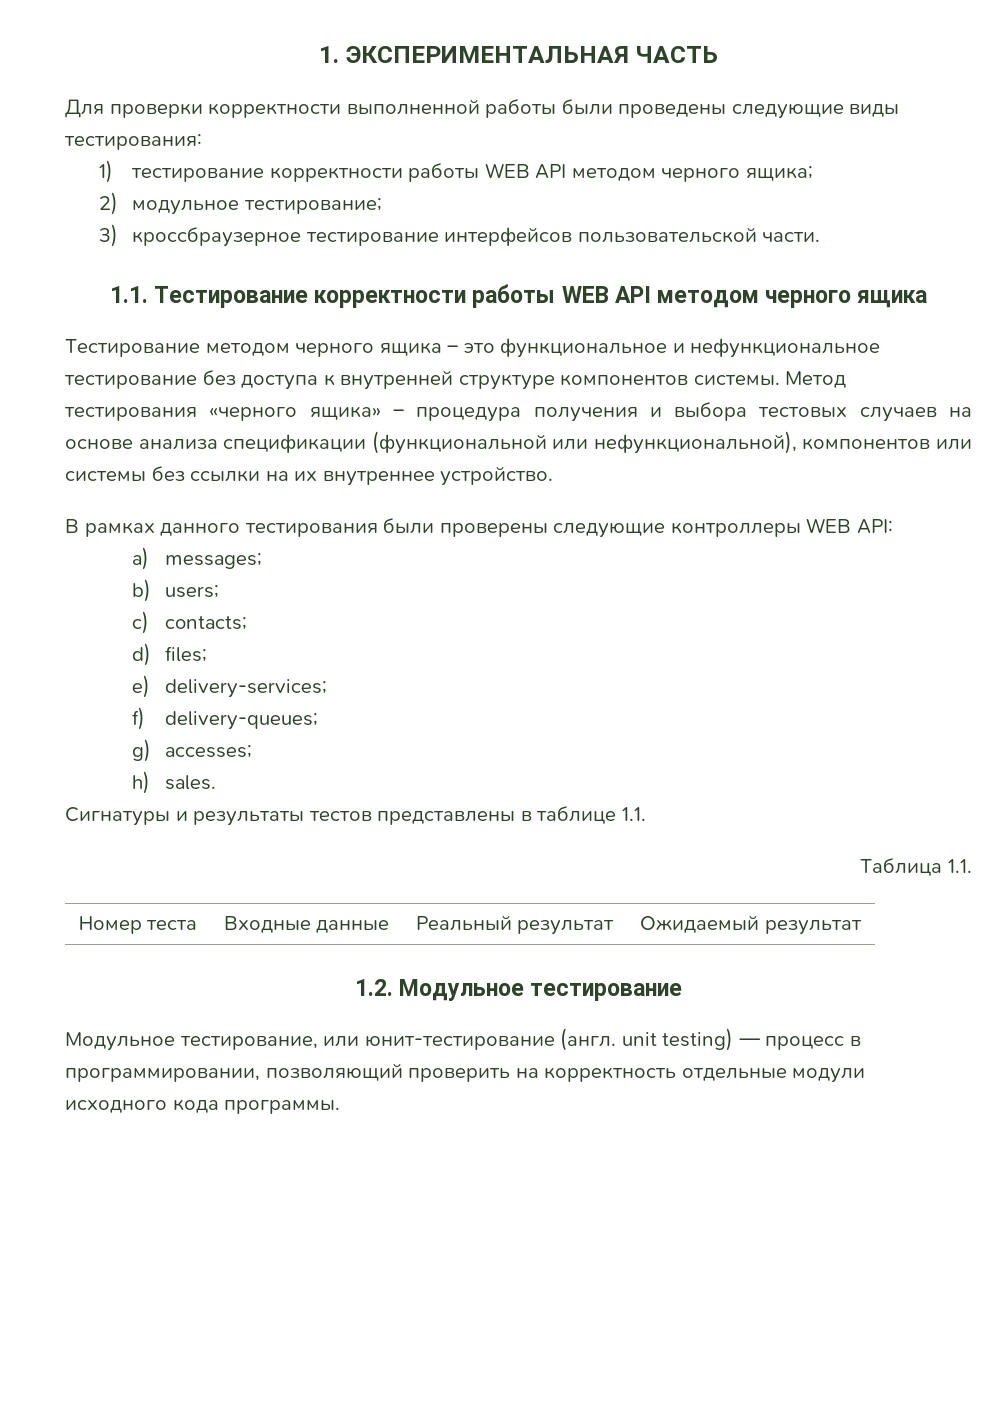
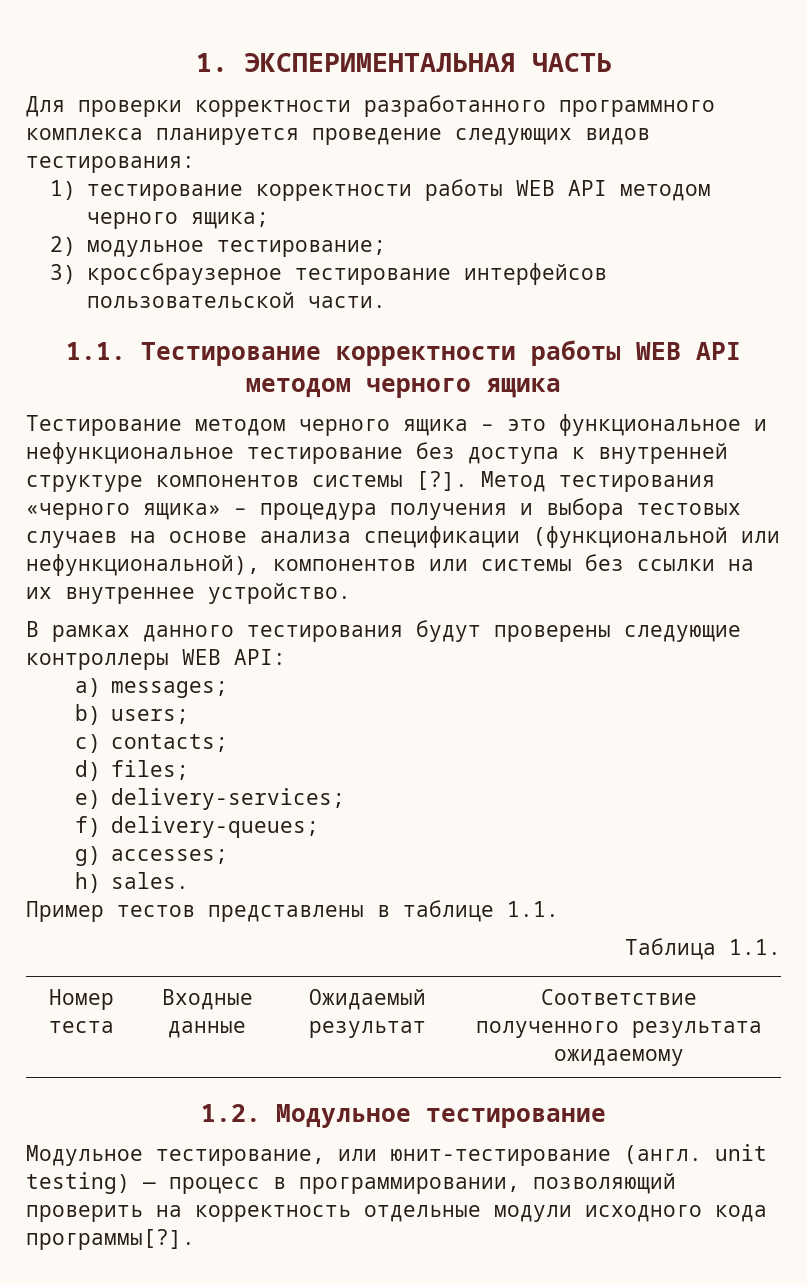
[346,99,900,119] выполненной работы были проведены следующие виды -> [364,95,715,117] [26,128,650,145] разработанного программного комплекса планируется проведение следующих видов
[693,375,780,385] системы. -> [312,471,468,491] системы [?].
[383,518,435,534] были -> [416,620,481,642] будут
[65,807,305,826] Сигнатуры и результаты -> [26,901,104,922] Пример
[415,915,512,931] Реальный -> [309,989,426,1010] Ожидаемый
[640,915,862,935] Ожидаемый результат -> [541,989,697,1005] [475,1021,762,1038] [554,1049,684,1066] Соответствие полученного результата ожидаемому
[224,1100,341,1114] программы. -> [26,1229,195,1250] программы[?].

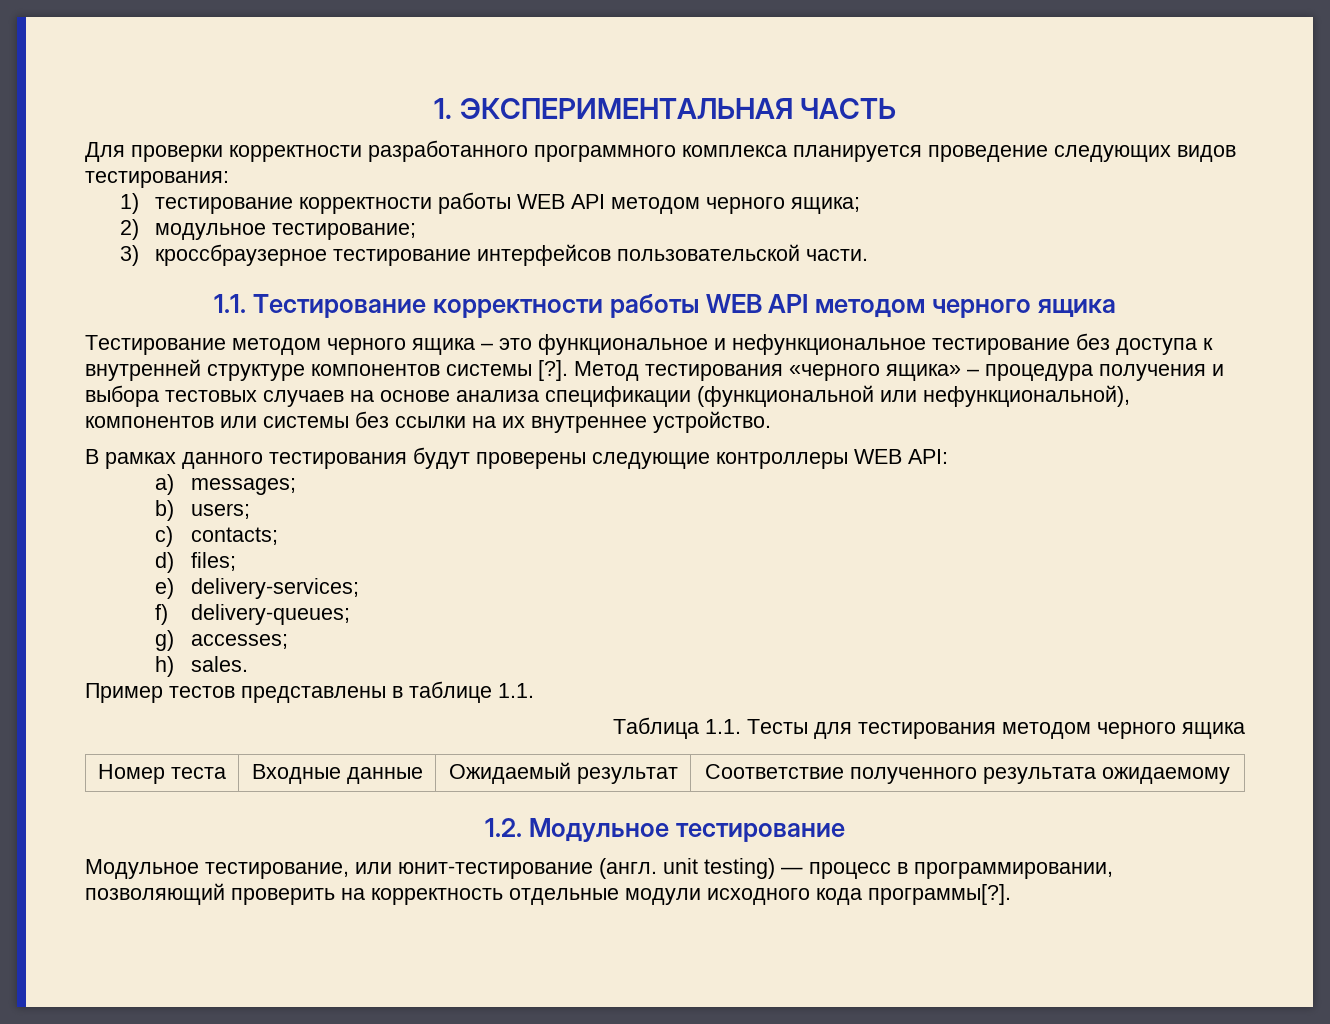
(781, 947) none -> [747,719,1245,739] Тесты для тестирования методом черного ящика

